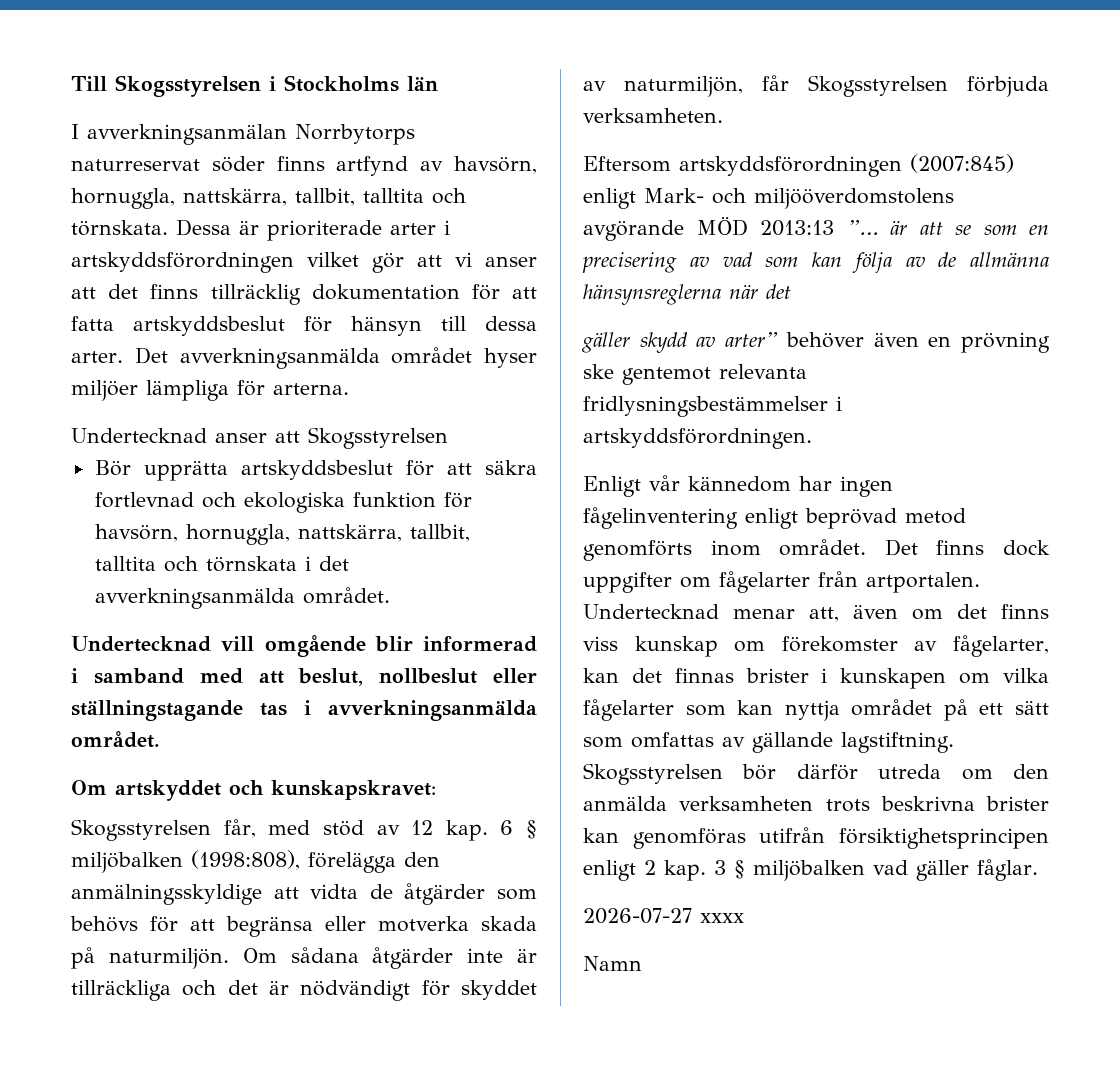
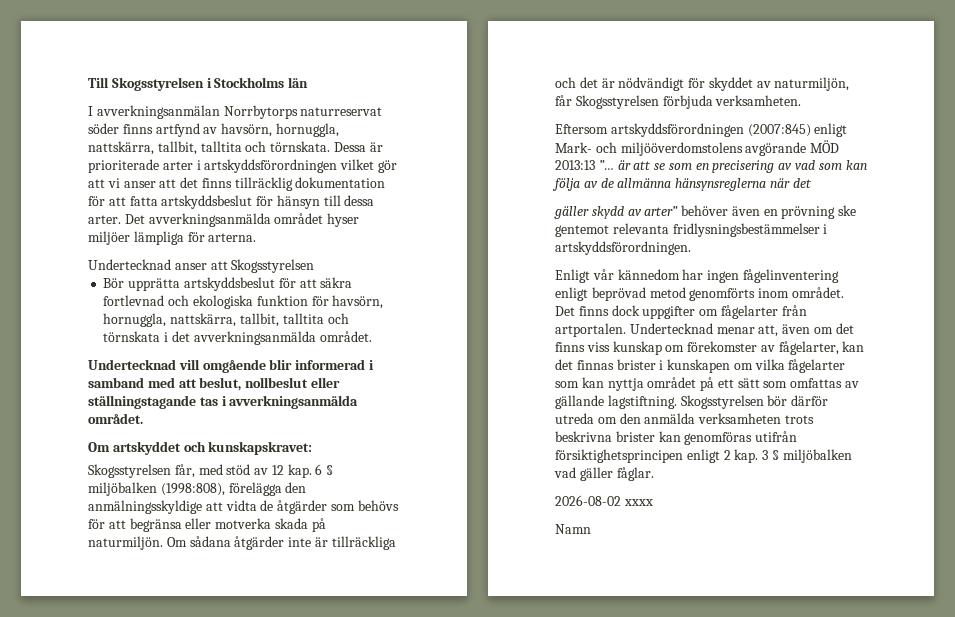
[583,908,692,924] 2026-07-27 -> [555,495,621,506] 2026-08-02

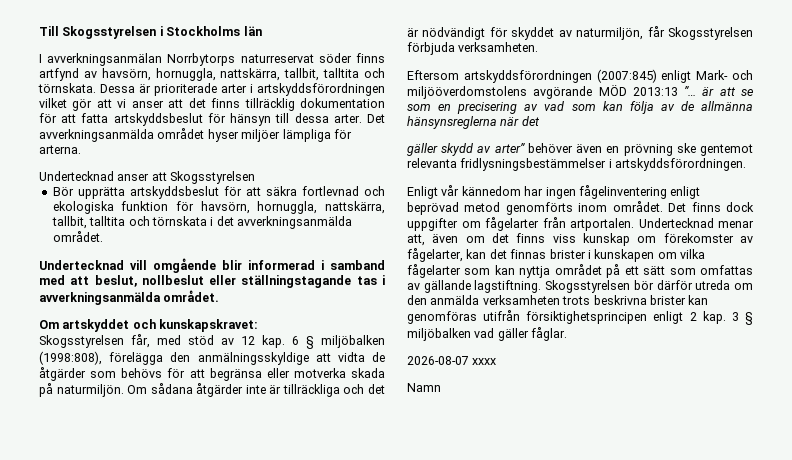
[555,495,621,506] 2026-08-02 -> [407,356,469,365] 2026-08-07

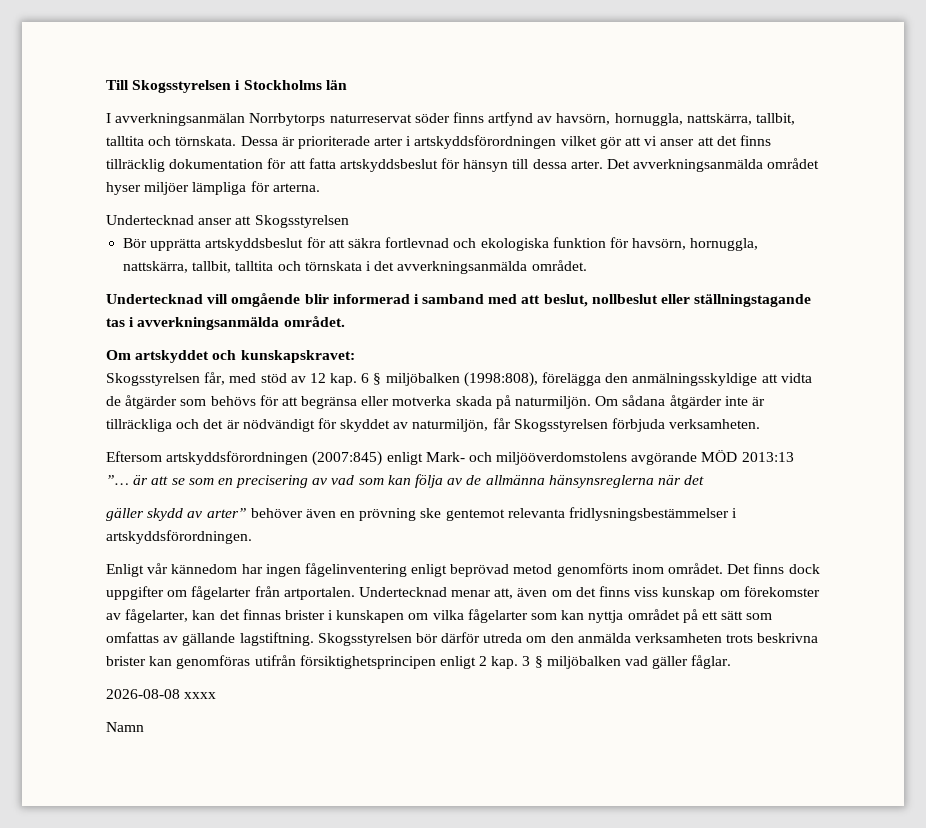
[407,356,469,365] 2026-08-07 -> [106,689,180,699] 2026-08-08

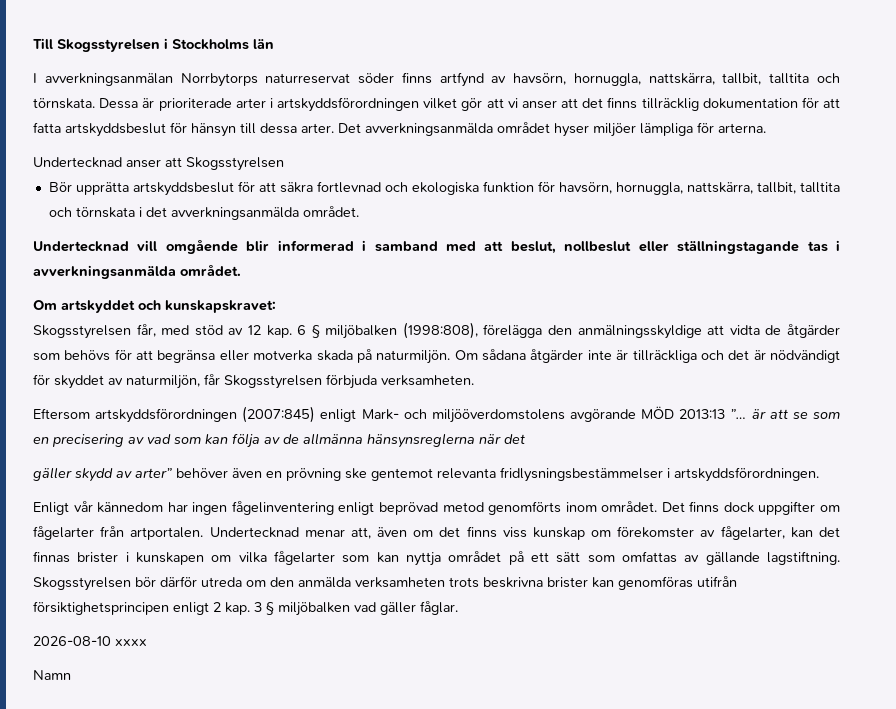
[106,689,180,699] 2026-08-08 -> [33,636,111,646] 2026-08-10

